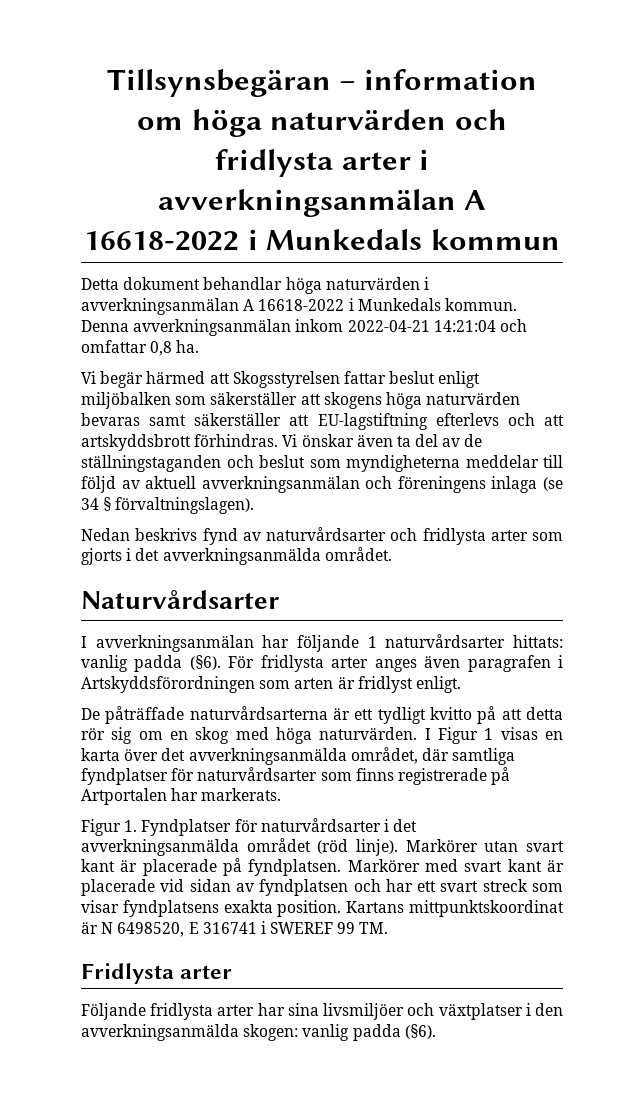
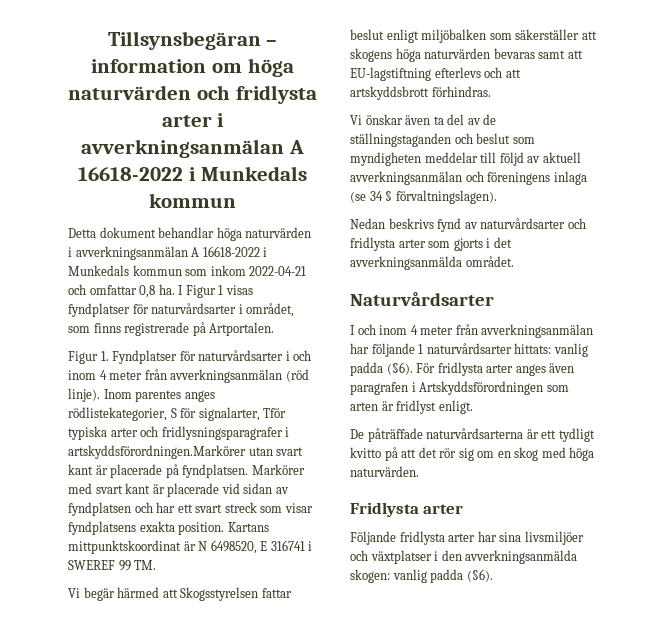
[444,298,517,311] [81,319,292,336] kommun. Denna avverkningsanmälan -> [132,265,208,276] kommun som
[433,320,496,332] 14:21:04 -> (307, 271) none
[81,371,481,388] [81,392,521,409] [81,413,564,430] [81,434,483,451] [81,455,563,472] [81,476,563,493] [81,497,255,514] [81,527,563,545] [81,547,392,565] [81,590,279,609] [81,634,563,652] [81,655,563,672] [81,676,461,693] [81,706,563,724] [81,727,563,744] [81,747,516,765] // Vi begär härmed att Skogsstyrelsen fattar beslut enligt miljöbalken som säkerställer att skogens höga naturvärden bevaras samt säkerställer att EU-lagstiftning efterlevs och att artskyddsbrott förhindras. Vi önskar även ta del av de ställningstaganden och beslut som myndigheterna meddelar till följd av aktuell avverkningsanmälan och föreningens inlaga (se 34 § förvaltningslagen). // Nedan beskrivs fynd av naturvårdsarter och fridlysta arter som gjorts i det avverkningsanmälda området. // Naturvårdsarter // I avverkningsanmälan har följande 1 naturvårdsarter hittats: vanlig padda (§6). För fridlysta arter anges även paragrafen i Artskyddsförordningen som arten är fridlyst enligt. // De påträffade naturvårdsarterna är ett tydligt kvitto på att detta rör sig om en skog med höga naturvärden. I Figur 1 visas en karta över det avverkningsanmälda området, där samtliga -> [178,285,253,298] I Figur 1 visas
(318, 774) none -> [238,303,295,317] i området,
[81,788,282,805] Artportalen har markerats. -> [209,322,275,336] Artportalen.
[393,819,418,832] [81,838,478,856] det avverkningsanmälda området (röd linje). Markörer -> [293,350,312,361] [68,369,309,383] [68,388,215,402] [68,407,287,421] [68,426,290,440] [68,445,246,459] och inom 4 meter från avverkningsanmälan (röd linje). Inom parentes anges rödlistekategorier, S för signalarter, Tför typiska arter och fridlysningsparagrafer i artskyddsförordningen.Markörer
(389, 928) none -> [68,587,292,601] [350,29,597,43] [350,48,583,62] [350,67,521,81] [350,86,491,100] [350,114,497,125] [350,133,535,147] [350,152,581,166] [350,171,587,185] [350,190,497,204] [350,218,586,232] [350,237,512,251] [350,256,514,270] [350,292,494,306] [350,324,594,338] [350,343,588,357] [350,362,575,376] [350,381,569,395] [350,400,473,414] [350,428,595,442] [350,447,595,461] [350,466,419,477] // Vi begär härmed att Skogsstyrelsen fattar beslut enligt miljöbalken som säkerställer att skogens höga naturvärden bevaras samt att EU-lagstiftning efterlevs och att artskyddsbrott förhindras. // Vi önskar även ta del av de ställningstaganden och beslut som myndigheten meddelar till följd av aktuell avverkningsanmälan och föreningens inlaga (se 34 § förvaltningslagen). // Nedan beskrivs fynd av naturvårdsarter och fridlysta arter som gjorts i det avverkningsanmälda området. // Naturvårdsarter // I och inom 4 meter från avverkningsanmälan har följande 1 naturvårdsarter hittats: vanlig padda (§6). För fridlysta arter anges även paragrafen i Artskyddsförordningen som arten är fridlyst enligt. // De påträffade naturvårdsarterna är ett tydligt kvitto på att det rör sig om en skog med höga naturvärden.

